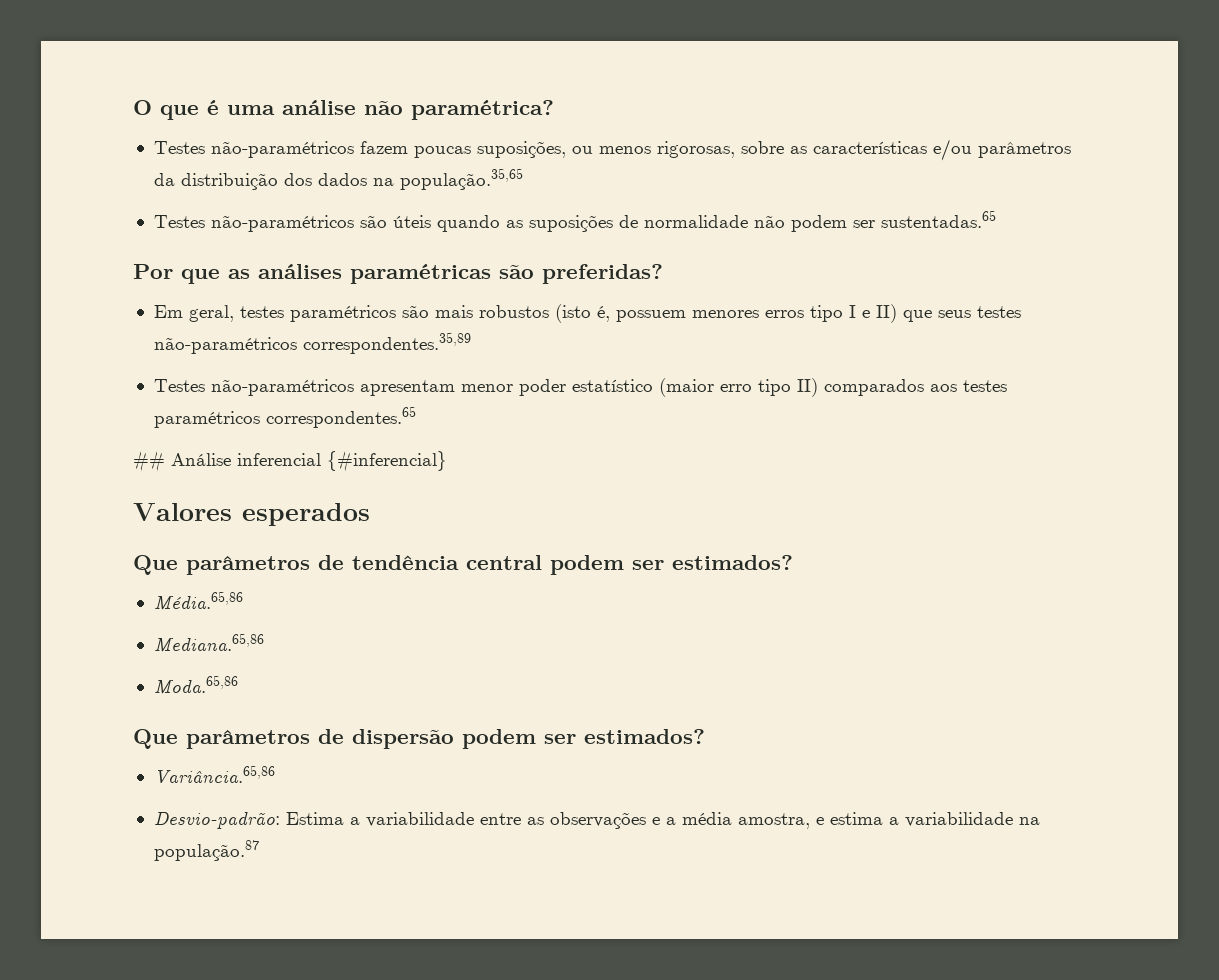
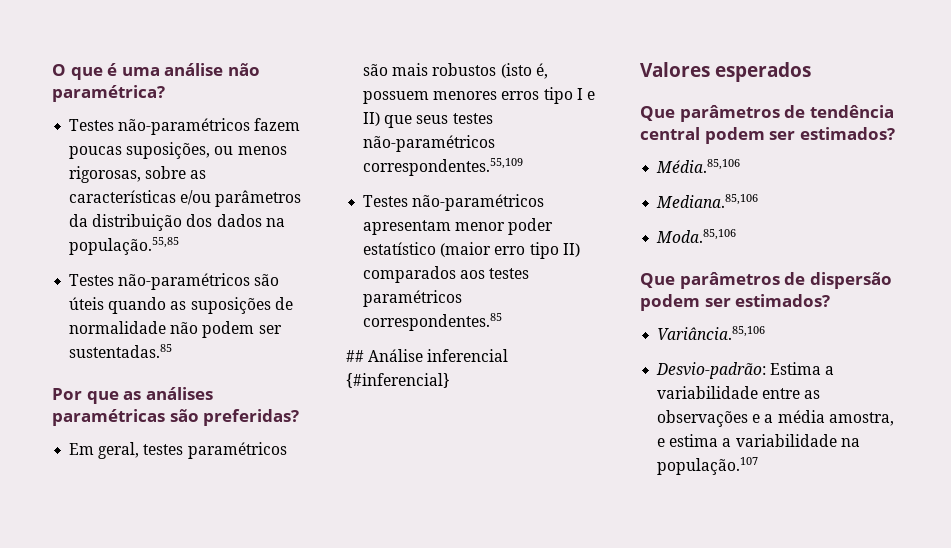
[399,168,523,190] população.35,65 -> [69,237,180,255] população.55,85
[880,210,996,228] sustentadas.65 -> [69,344,173,358] sustentadas.85
[302,332,471,354] correspondentes.35,89 -> [363,158,524,176] correspondentes.55,109
[265,406,416,428] correspondentes.65 -> [363,313,503,331] correspondentes.85
[153,591,243,610] [153,633,264,652] [153,675,238,694] Média.65,86 // Mediana.65,86 // Moda.65,86 -> [656,159,741,173] [656,194,759,208] [656,229,737,243] Média.85,106 // Mediana.85,106 // Moda.85,106
[153,765,275,783] Variância.65,86 -> [657,326,766,340] Variância.85,106
[153,840,259,861] população.87 -> [657,457,759,475] população.107

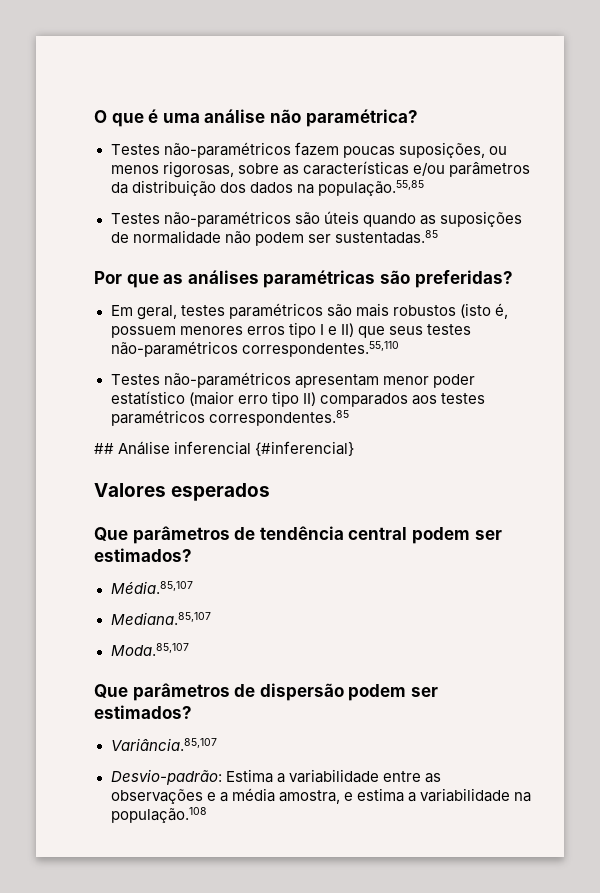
[363,158,524,176] correspondentes.55,109 -> [241,341,399,357] correspondentes.55,110
[656,159,741,173] [656,194,759,208] [656,229,737,243] Média.85,106 // Mediana.85,106 // Moda.85,106 -> [110,581,193,594] [110,612,211,625] [110,643,189,656] Média.85,107 // Mediana.85,107 // Moda.85,107
[657,326,766,340] Variância.85,106 -> [110,738,217,751] Variância.85,107
[657,457,759,475] população.107 -> [110,807,207,823] população.108

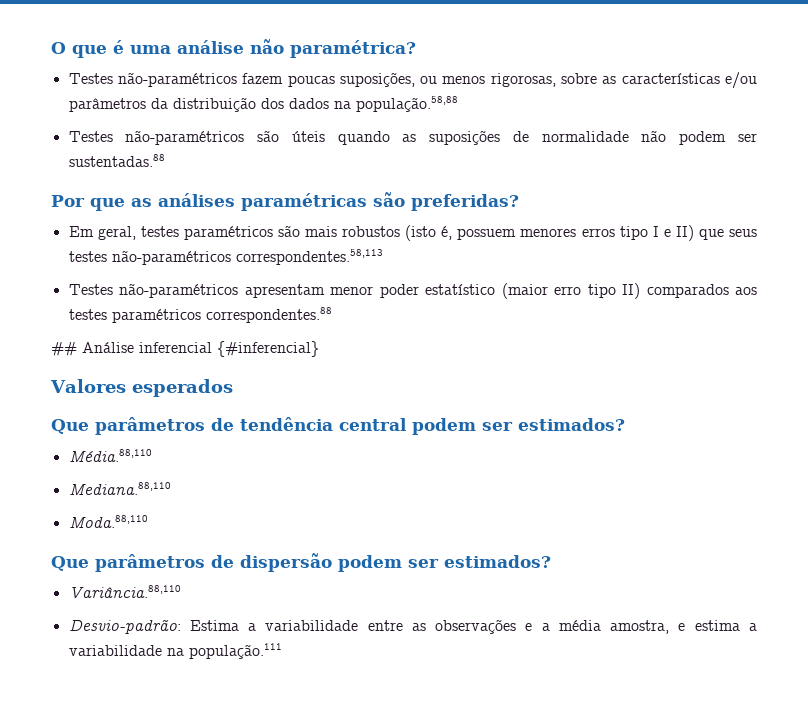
[317,180,424,196] população.55,85 -> [355,96,458,112] população.58,88
[334,230,438,244] sustentadas.85 -> [68,154,165,167] sustentadas.88
[241,341,399,357] correspondentes.55,110 -> [235,249,383,265] correspondentes.58,113
[208,410,349,426] correspondentes.85 -> [205,307,332,323] correspondentes.88
[110,581,193,594] [110,612,211,625] [110,643,189,656] Média.85,107 // Mediana.85,107 // Moda.85,107 -> [68,449,152,462] [68,482,171,495] [68,515,148,528] Média.88,110 // Mediana.88,110 // Moda.88,110
[110,738,217,751] Variância.85,107 -> [68,585,181,598] Variância.88,110
[110,807,207,823] população.108 -> [188,643,282,659] população.111

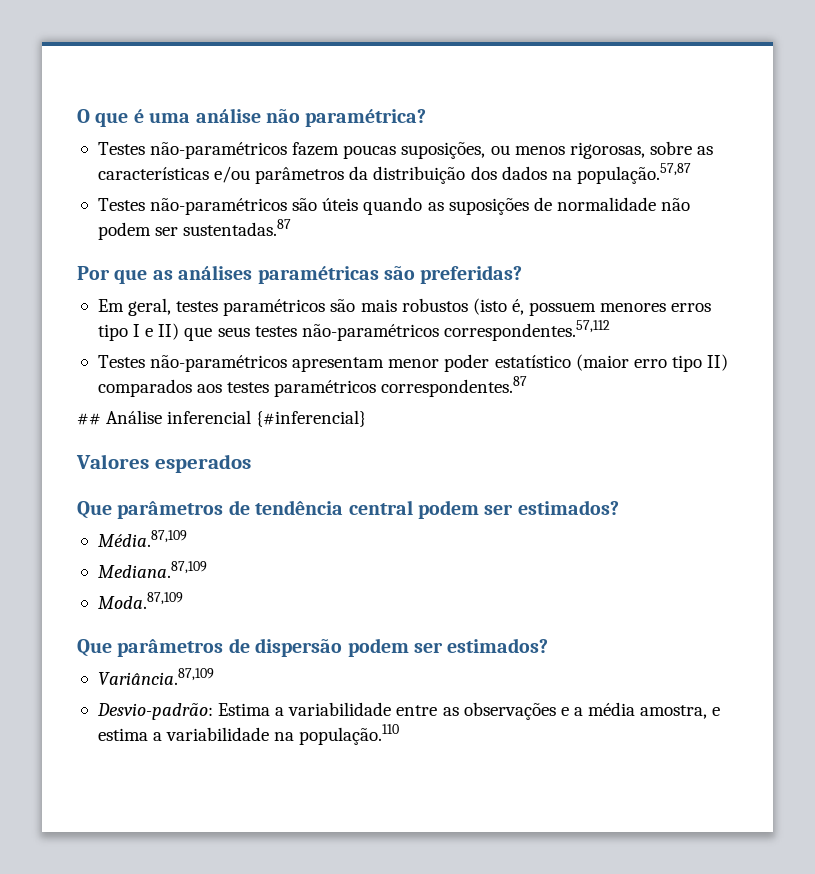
[355,96,458,112] população.58,88 -> [576,163,691,184] população.57,87
[68,154,165,167] sustentadas.88 -> [183,219,292,236] sustentadas.87
[235,249,383,265] correspondentes.58,113 -> [443,320,610,341] correspondentes.57,112
[205,307,332,323] correspondentes.88 -> [381,376,528,397] correspondentes.87
[68,449,152,462] [68,482,171,495] [68,515,148,528] Média.88,110 // Mediana.88,110 // Moda.88,110 -> [97,530,187,547] [97,561,207,578] [97,592,183,609] Média.87,109 // Mediana.87,109 // Moda.87,109
[68,585,181,598] Variância.88,110 -> [97,668,214,685] Variância.87,109
[188,643,282,659] população.111 -> [299,724,400,745] população.110

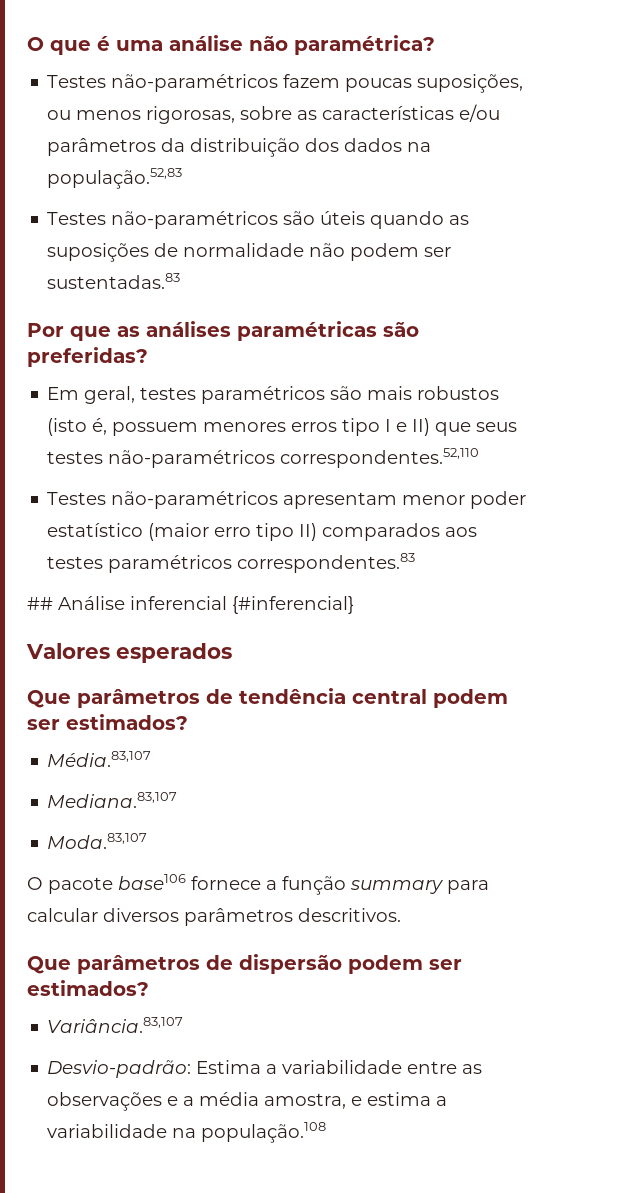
[576,163,691,184] população.57,87 -> [47,168,183,189] população.52,83
[183,219,292,236] sustentadas.87 -> [47,273,181,289] sustentadas.83
[443,320,610,341] correspondentes.57,112 -> [280,448,480,468] correspondentes.52,110
[381,376,528,397] correspondentes.87 -> [237,553,416,573] correspondentes.83
[97,530,187,547] [97,561,207,578] [97,592,183,609] Média.87,109 // Mediana.87,109 // Moda.87,109 -> [47,751,152,767] [47,792,178,808] [47,833,148,849] [27,874,489,895] [27,908,401,926] Média.83,107 // Mediana.83,107 // Moda.83,107 // O pacote base106 fornece a função summary para calcular diversos parâmetros descritivos.
[97,668,214,685] Variância.87,109 -> [47,1017,184,1033] Variância.83,107
[299,724,400,745] população.110 -> [201,1122,327,1143] população.108

